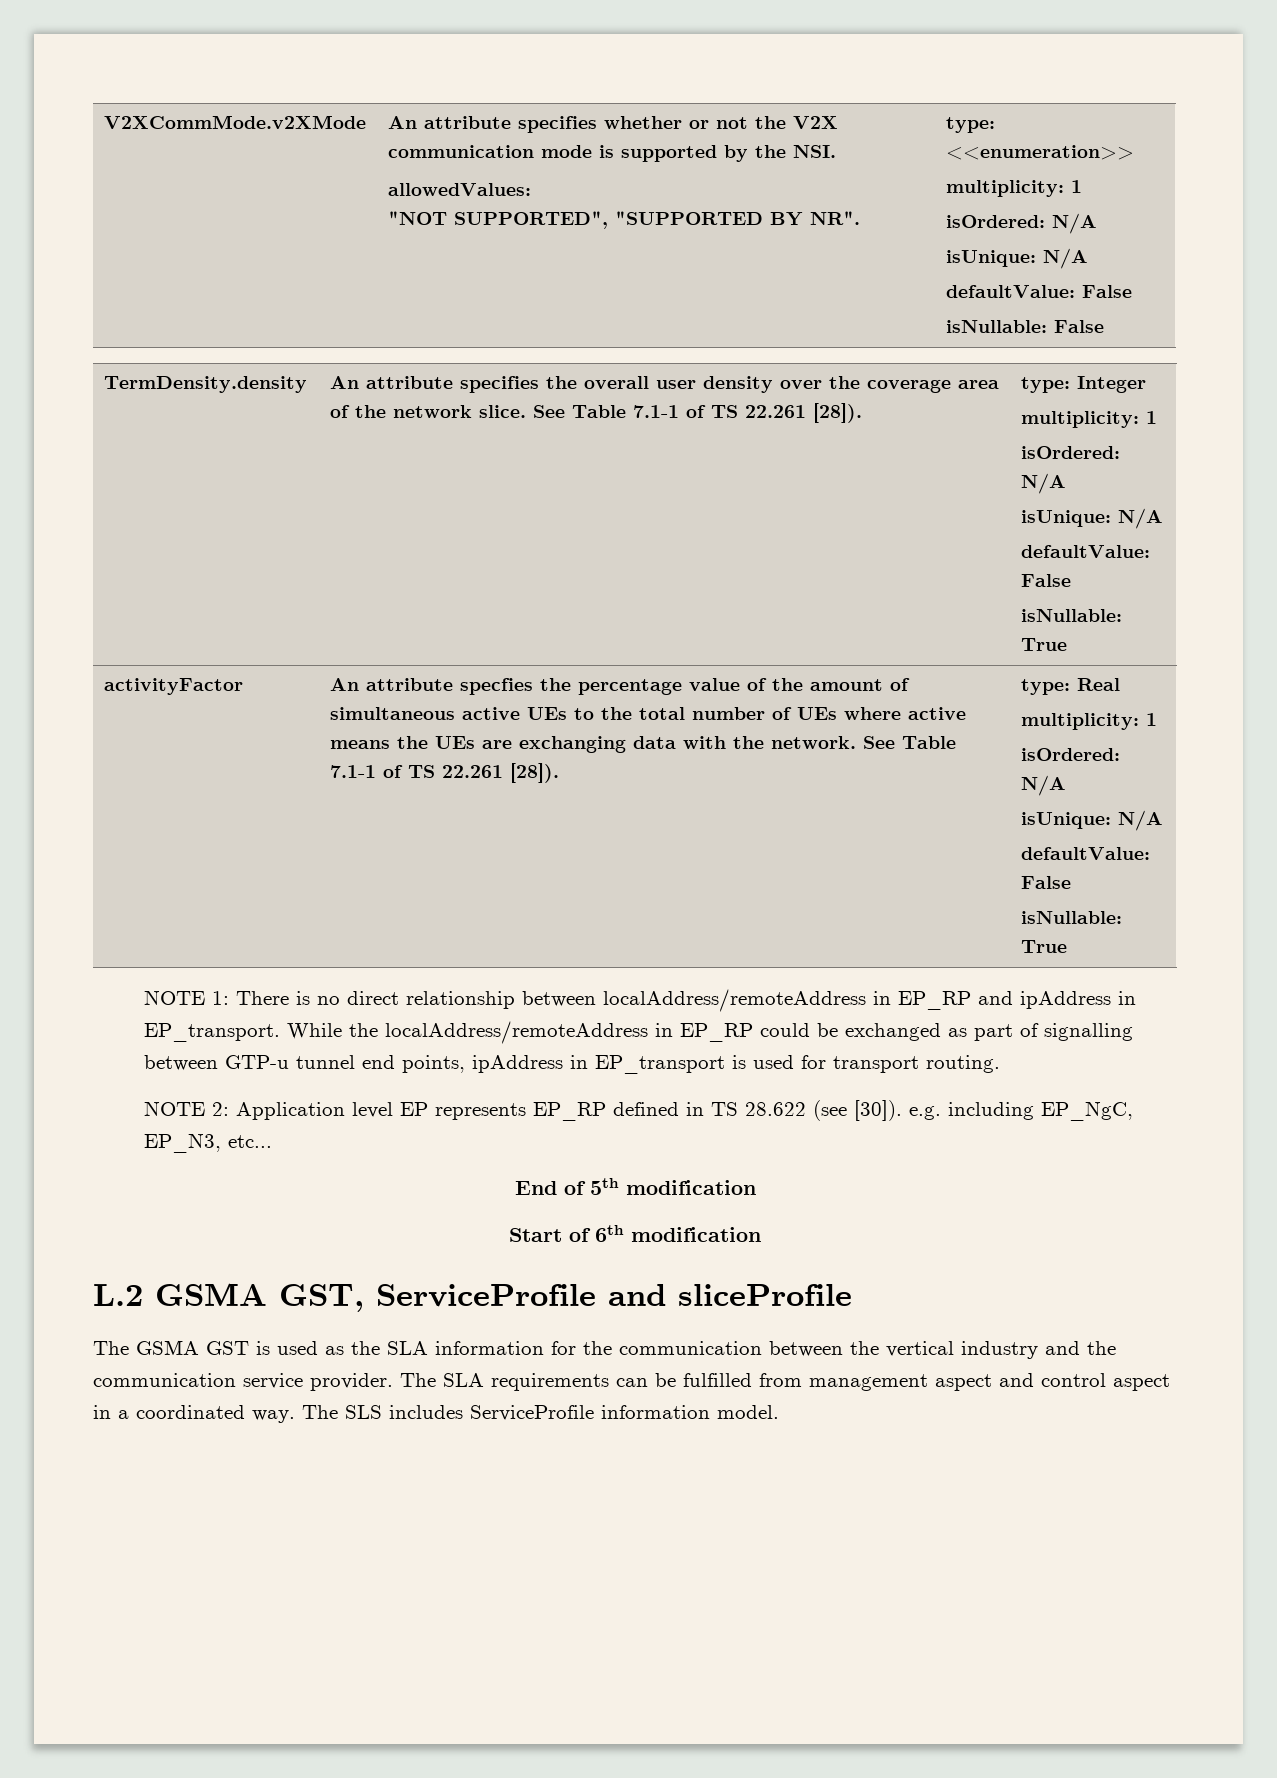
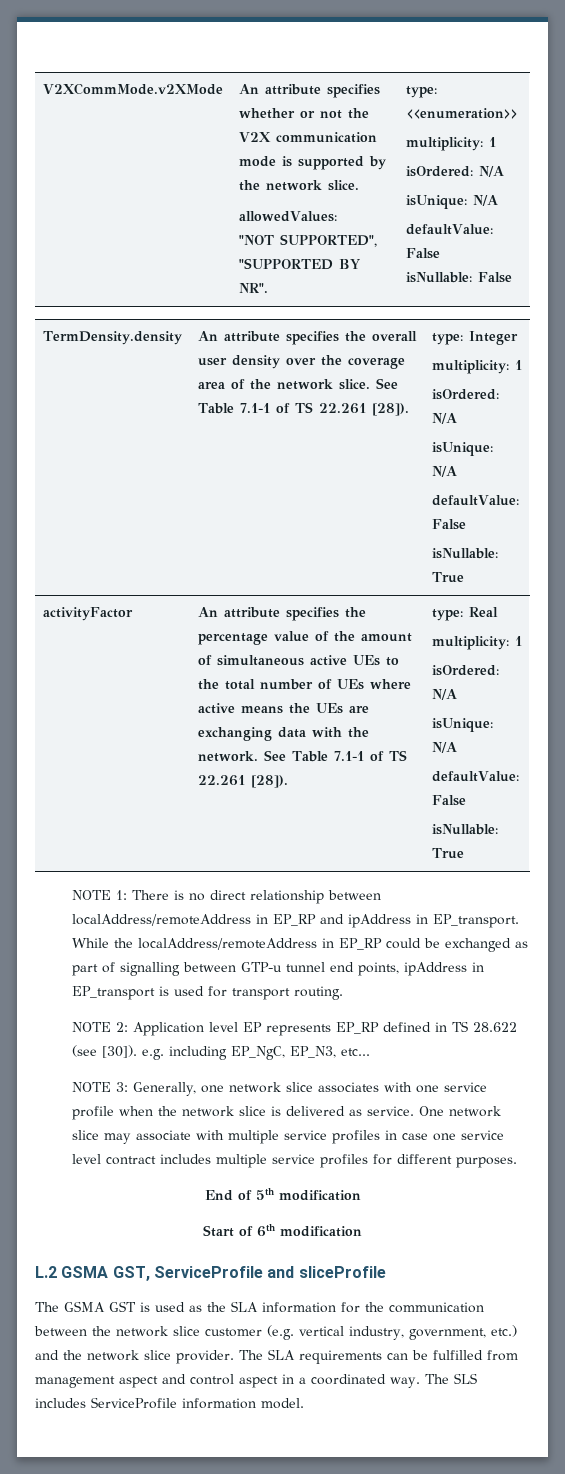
[793,145,837,158] NSI. -> [265,180,359,191] network slice.
[460,678,534,695] specfies -> [285,607,339,621] specifies
(273, 1141) none -> [71,1082,488,1096] [71,1106,501,1120] [71,1130,504,1144] [71,1154,517,1168] // NOTE 3: Generally, one network slice associates with one service profile when the network slice is delivered as service. One network slice may associate with multiple service profiles in case one service level contract includes multiple service profiles for different purposes.
[886,1341,1116,1359] [93,1373,303,1389] vertical industry and the communication service -> [116,1325,517,1340] [35,1350,171,1361] network slice customer (e.g. vertical industry, government, etc.) and the network slice

